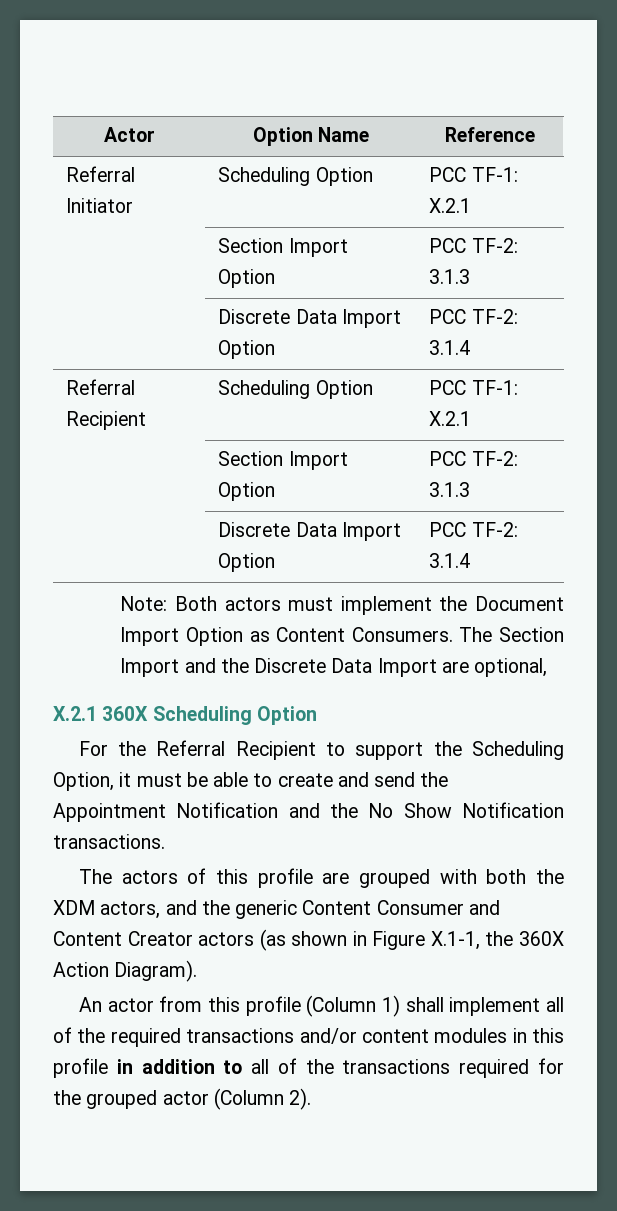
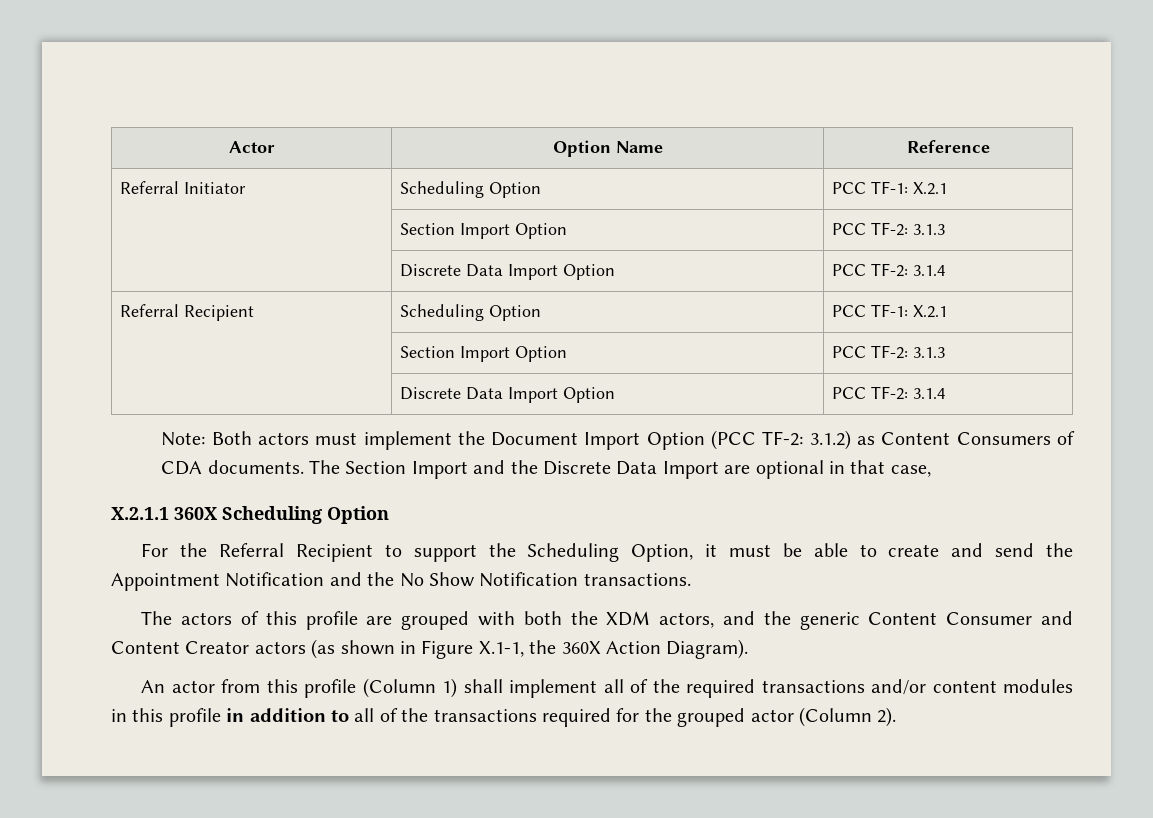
[249,627,453,642] as Content Consumers. -> [711,430,1075,450] [161,460,304,475] (PCC TF-2: 3.1.2) as Content Consumers of CDA documents.
[474,658,548,677] [53,706,97,721] optional, // X.2.1 -> [755,460,931,479] [111,507,169,520] optional in that case, // X.2.1.1

